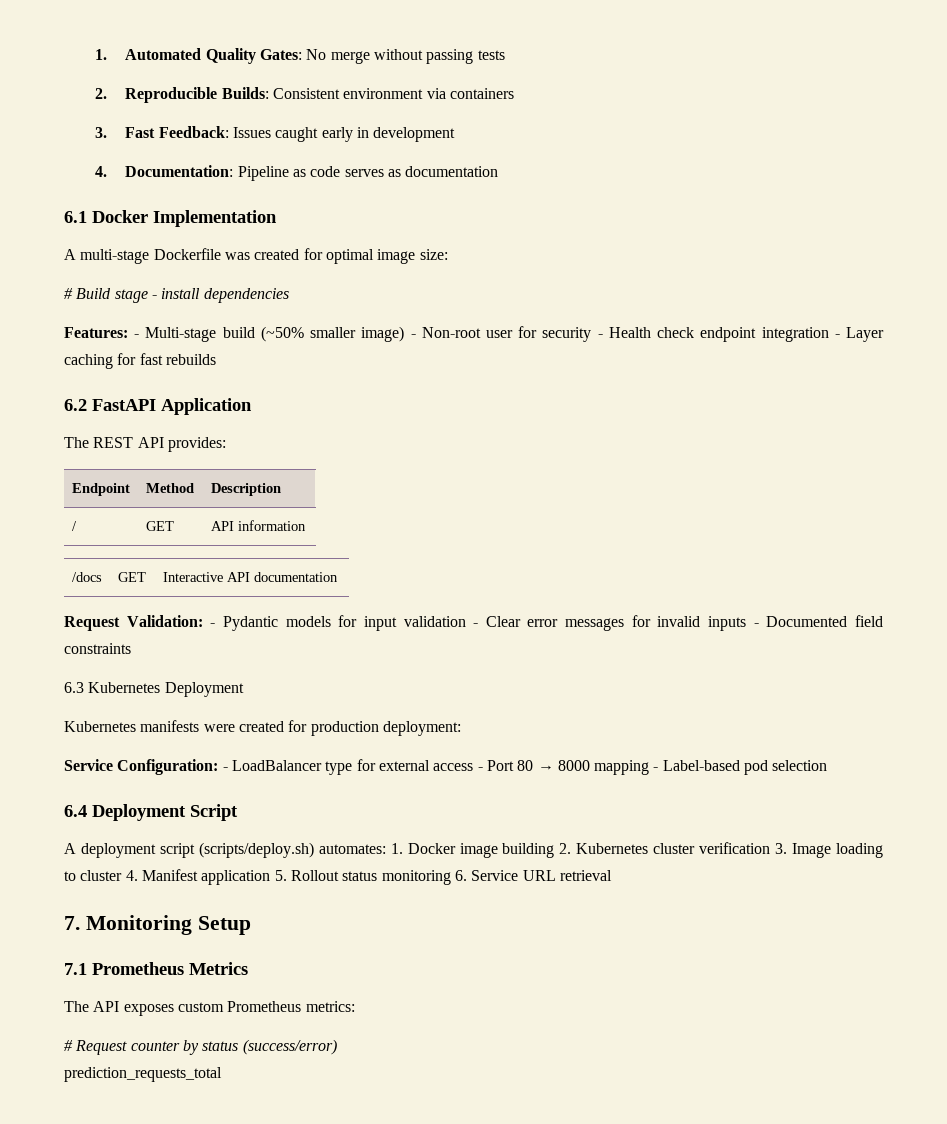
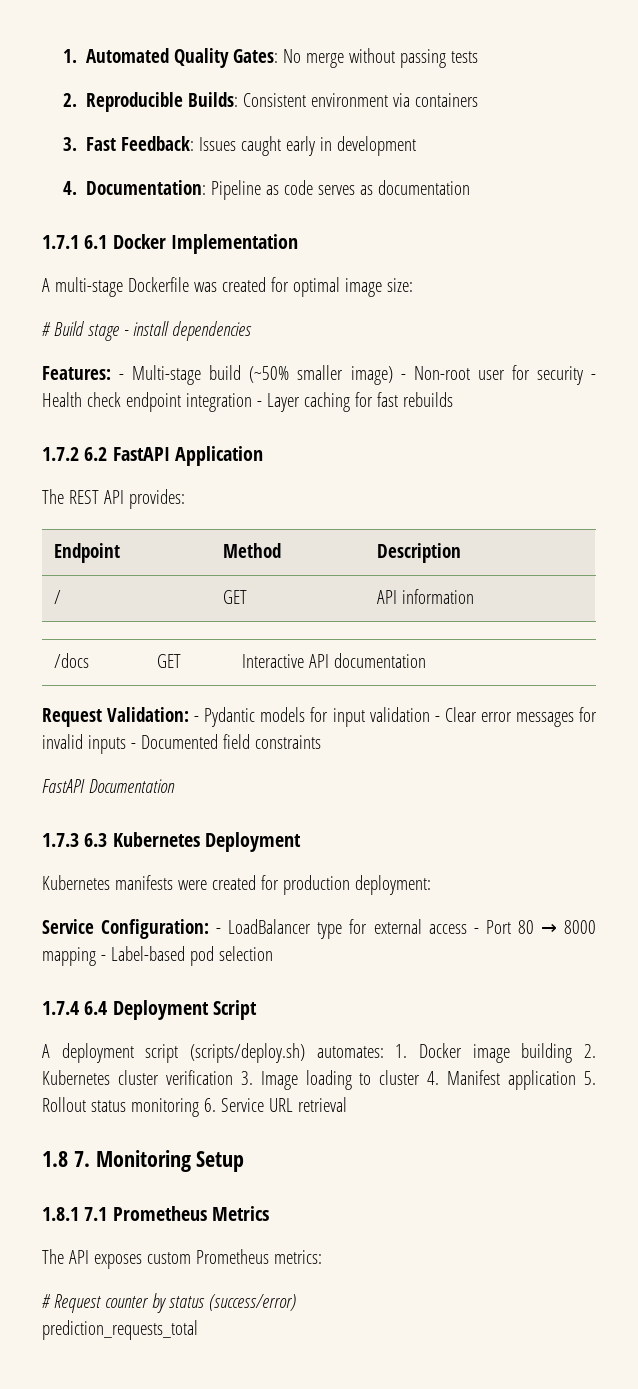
(499, 171) none -> [42,235,79,249] 1.7.1
(216, 359) none -> [42,447,79,461] 1.7.2
(131, 648) none -> [42,779,175,793] [42,833,79,847] FastAPI Documentation // 1.7.3
(828, 765) none -> [42,1001,79,1015] 1.7.4
(612, 875) none -> [42,1151,68,1167] 1.8
(251, 925) none -> [42,1207,79,1221] 1.8.1

